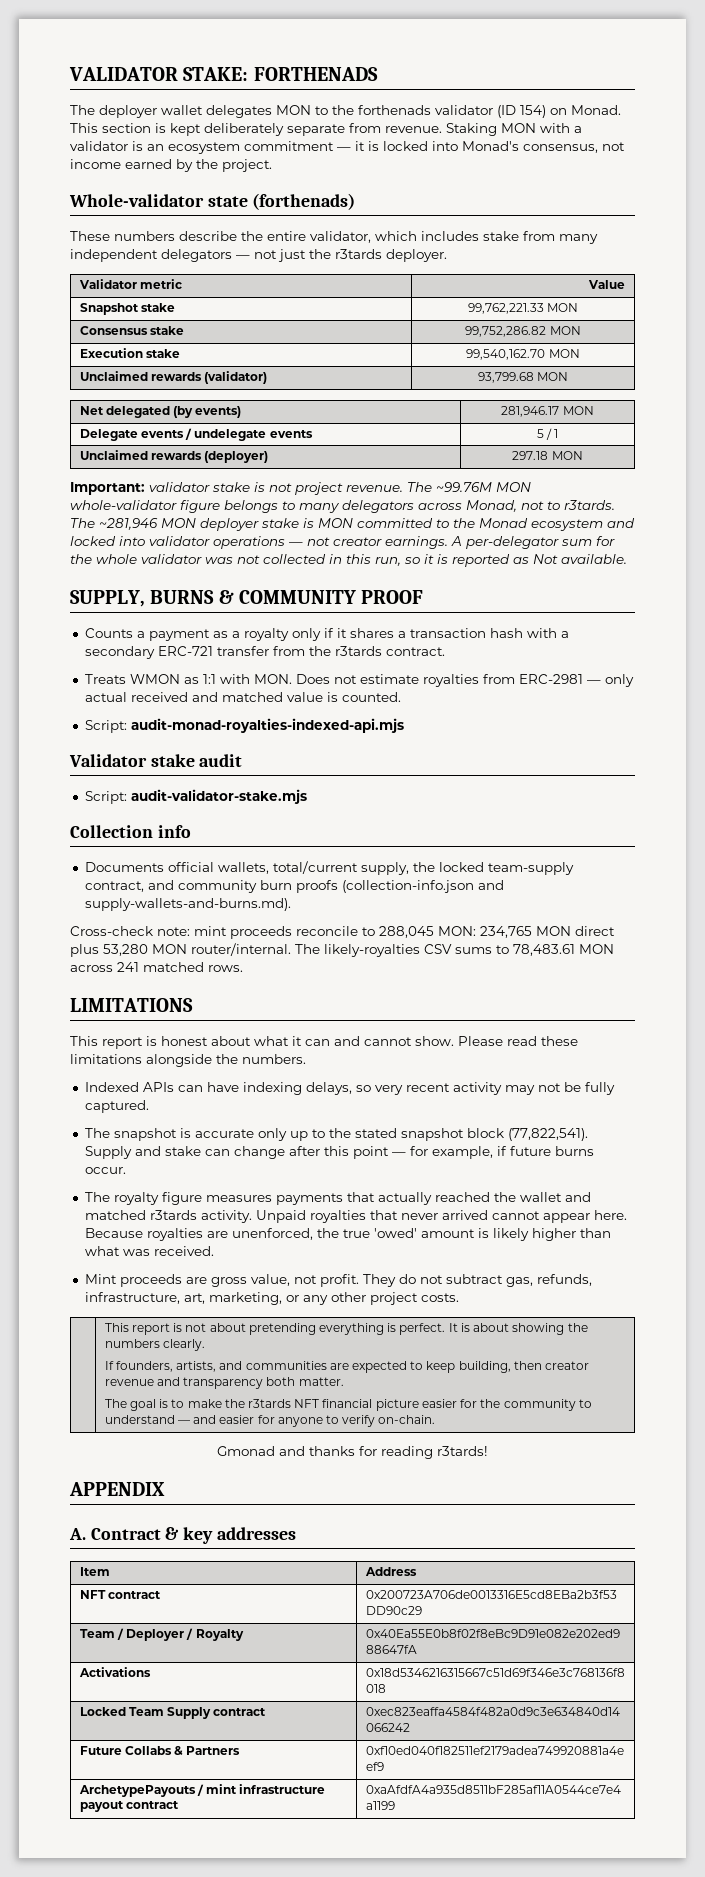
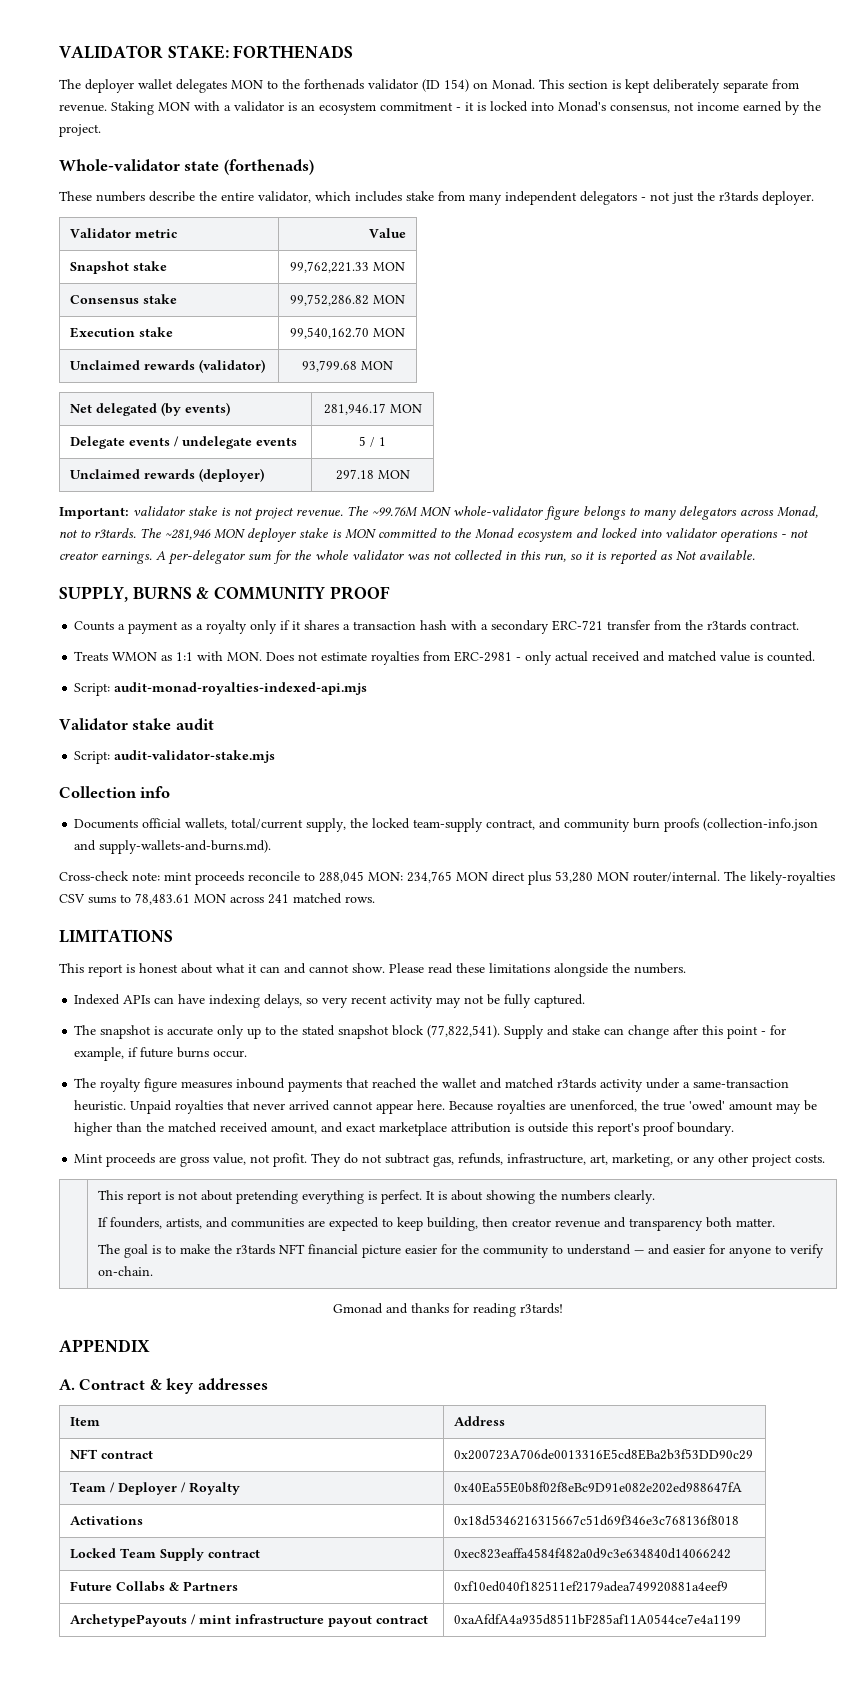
[337,147,351,151] — -> [456,107,461,111] -
[236,255,250,259] — -> [641,197,646,201] -
[288,542,303,546] — -> [781,534,786,538] -
[586,680,601,684] — -> [516,657,522,661] -
[391,1152,406,1156] — -> [761,1031,767,1035] -
(272, 1198) none -> [236,1078,286,1089] inbound
[377,1192,432,1205] actually -> (370, 1083) none
[200,1210,252,1223] activity. -> [600,1078,790,1092] [74,1100,127,1111] activity under a same-transaction heuristic.
[477,1228,611,1241] [84,1246,214,1256] is likely higher than what was received. -> [776,1100,818,1114] [74,1122,735,1136] may be higher than the matched received amount, and exact marketplace attribution is outside this report's proof boundary.

